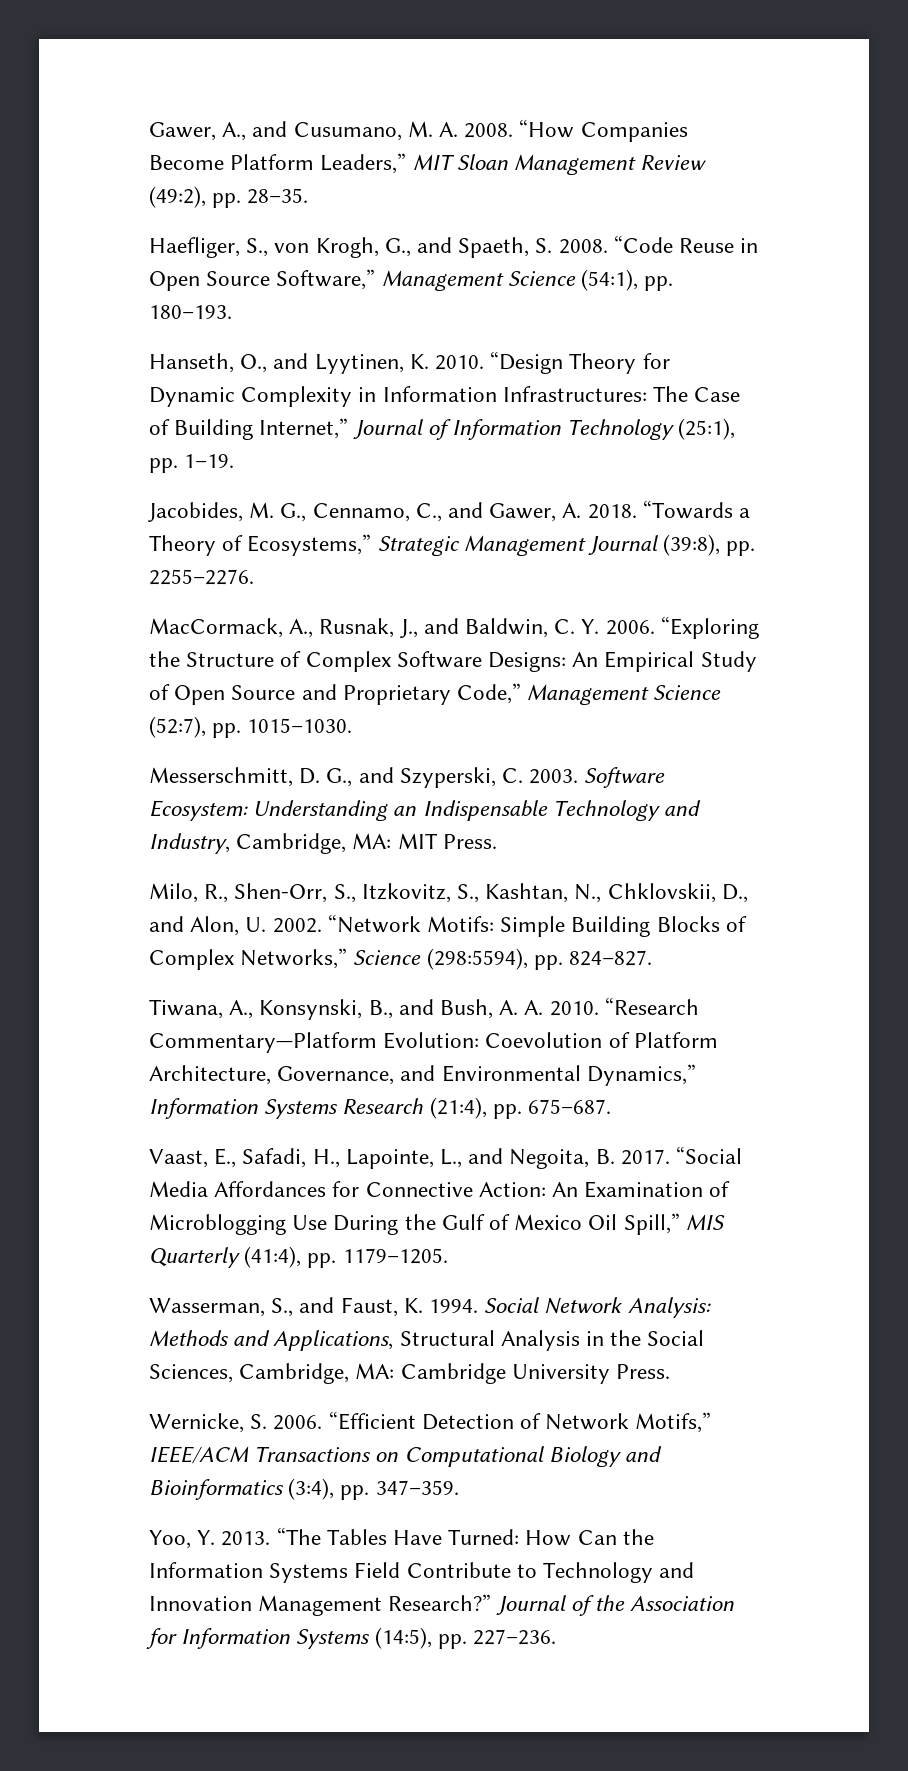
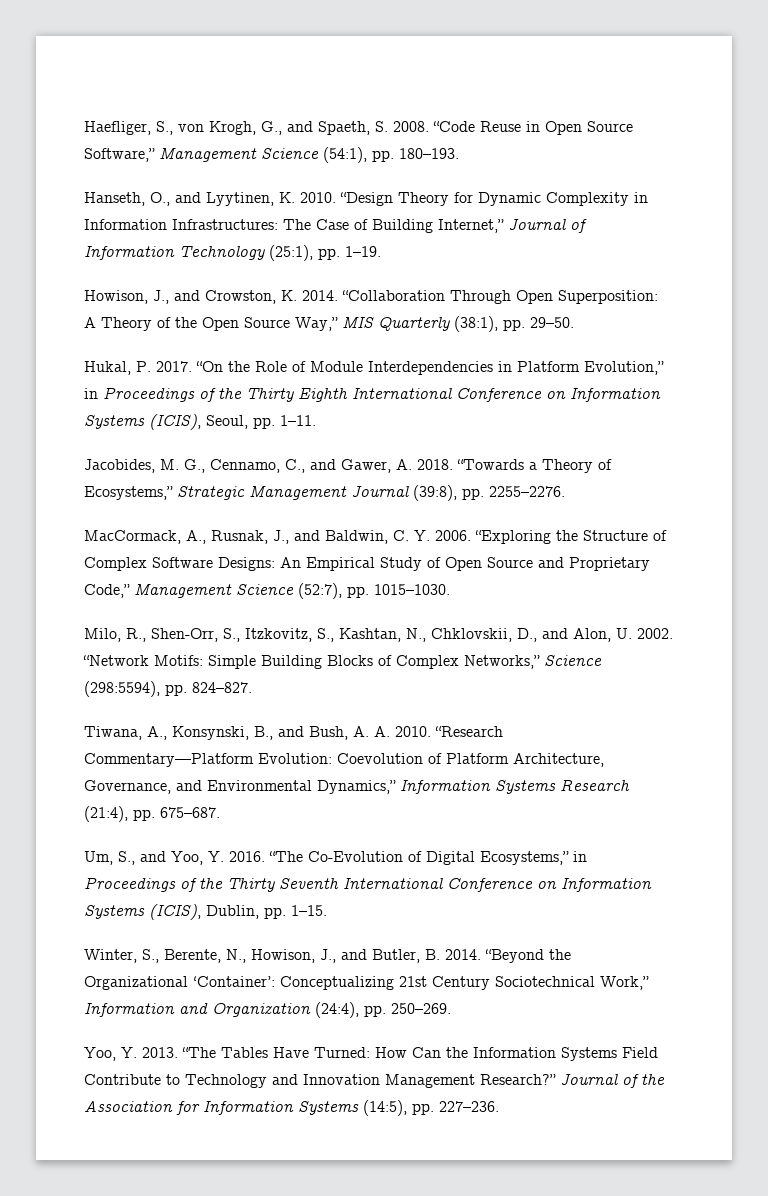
[149,119,688,142] [149,153,707,175] [149,186,309,208] Gawer, A., and Cusumano, M. A. 2008. “How Companies Become Platform Leaders,” MIT Sloan Management Review (49:2), pp. 28–35. // -> (84, 128) none
(235, 461) none -> [84,290,658,304] [84,316,574,332] [84,361,664,375] [84,387,661,402] [84,414,316,430] // Howison, J., and Crowston, K. 2014. “Collaboration Through Open Superposition: A Theory of the Open Source Way,” MIS Quarterly (38:1), pp. 29–50. // Hukal, P. 2017. “On the Role of Module Interdependencies in Platform Evolution,” in Proceedings of the Thirty Eighth International Conference on Information Systems (ICIS), Seoul, pp. 1–11.
[149,767,666,788] [149,800,702,821] [149,833,497,854] // Messerschmitt, D. G., and Szyperski, C. 2003. Software Ecosystem: Understanding an Indispensable Technology and Industry, Cambridge, MA: MIT Press. -> (450, 589) none
[149,1146,743,1169] [149,1181,731,1198] [149,1213,725,1235] [149,1246,448,1268] [149,1297,711,1318] [149,1330,705,1351] [149,1363,671,1384] [149,1411,712,1433] [149,1446,663,1467] [149,1478,459,1500] Vaast, E., Safadi, H., Lapointe, L., and Negoita, B. 2017. “Social Media Affordances for Connective Action: An Examination of Microblogging Use During the Gulf of Mexico Oil Spill,” MIS Quarterly (41:4), pp. 1179–1205. // Wasserman, S., and Faust, K. 1994. Social Network Analysis: Methods and Applications, Structural Analysis in the Social Sciences, Cambridge, MA: Cambridge University Press. // Wernicke, S. 2006. “Efficient Detection of Network Motifs,” IEEE/ACM Transactions on Computational Biology and Bioinformatics (3:4), pp. 347–359. -> [84,851,587,865] [84,877,652,892] [84,904,327,920] [84,949,571,963] [84,976,649,990] [84,1002,451,1018] Um, S., and Yoo, Y. 2016. “The Co-Evolution of Digital Ecosystems,” in Proceedings of the Thirty Seventh International Conference on Information Systems (ICIS), Dublin, pp. 1–15. // Winter, S., Berente, N., Howison, J., and Butler, B. 2014. “Beyond the Organizational ‘Container’: Conceptualizing 21st Century Sociotechnical Work,” Information and Organization (24:4), pp. 250–269.

